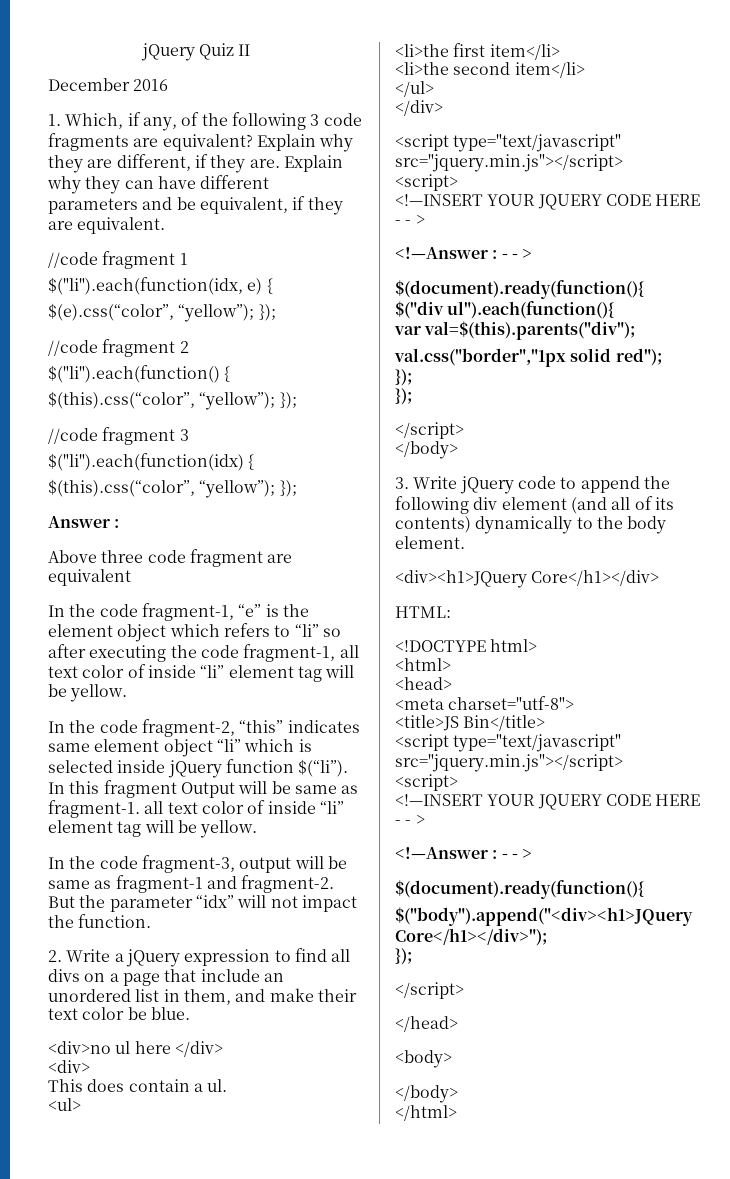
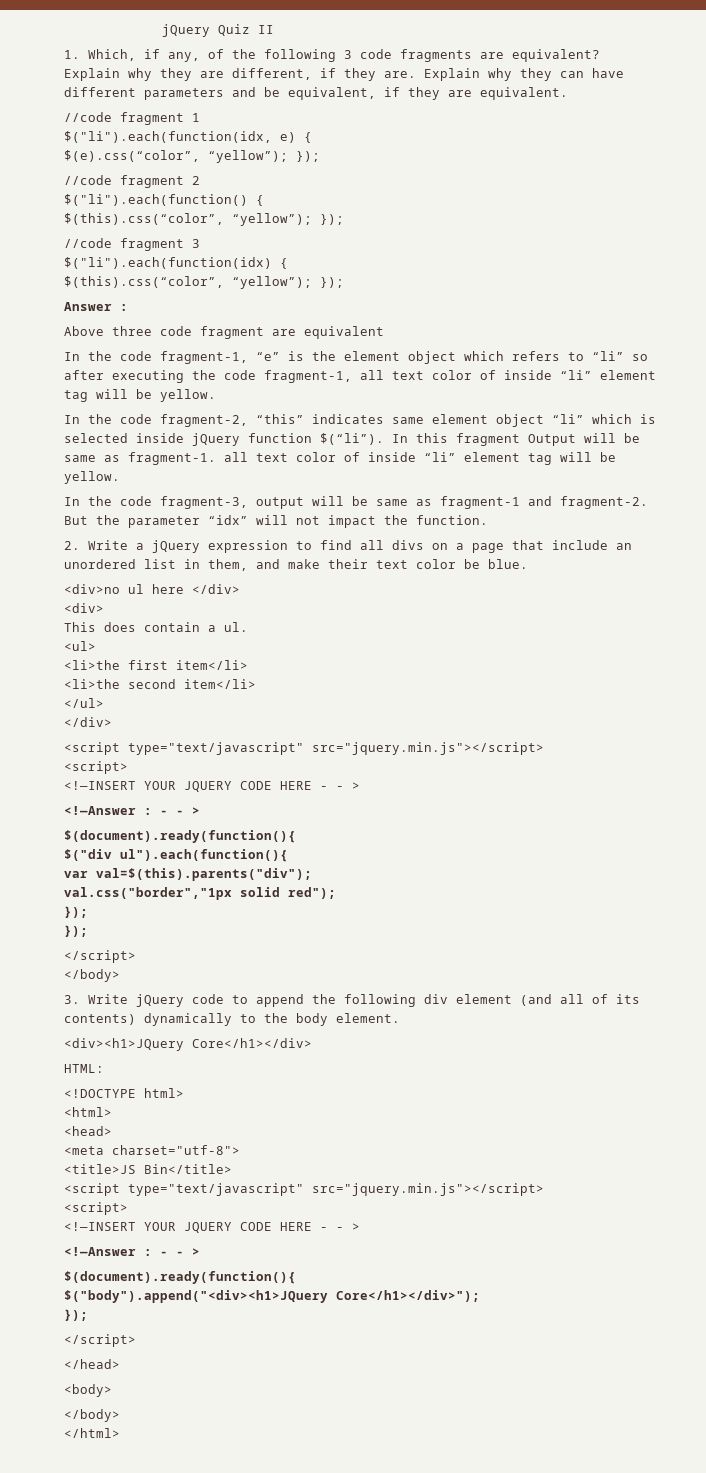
[48,78,169,91] // December 2016 -> (275, 29) none

